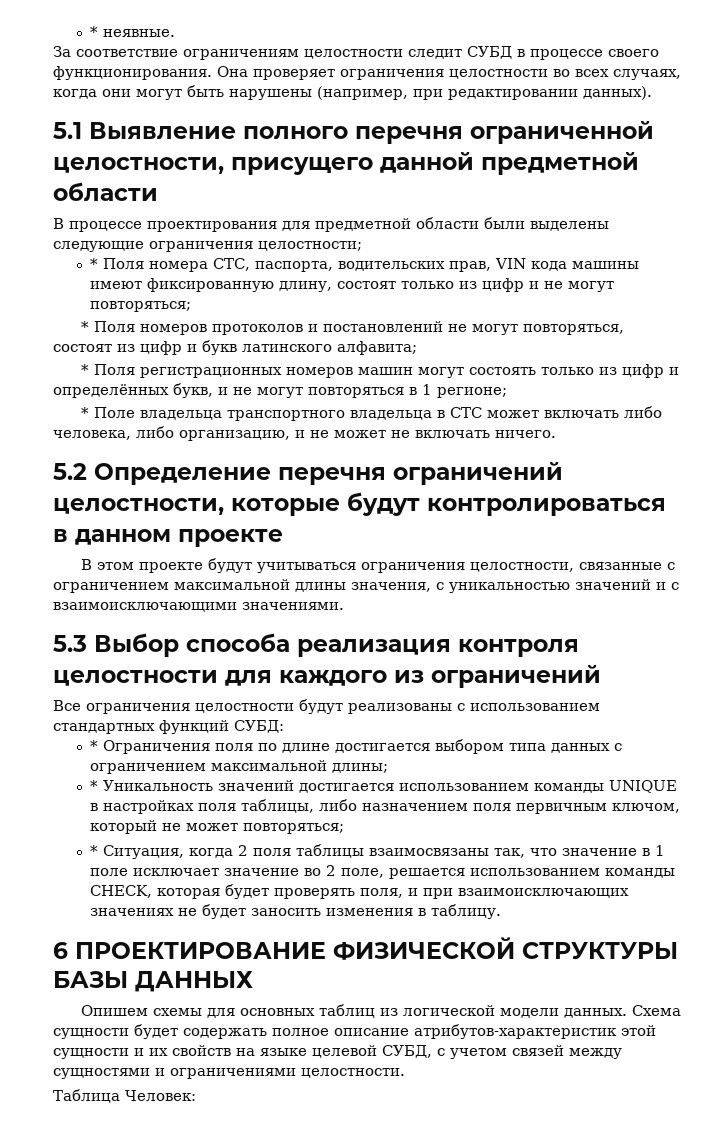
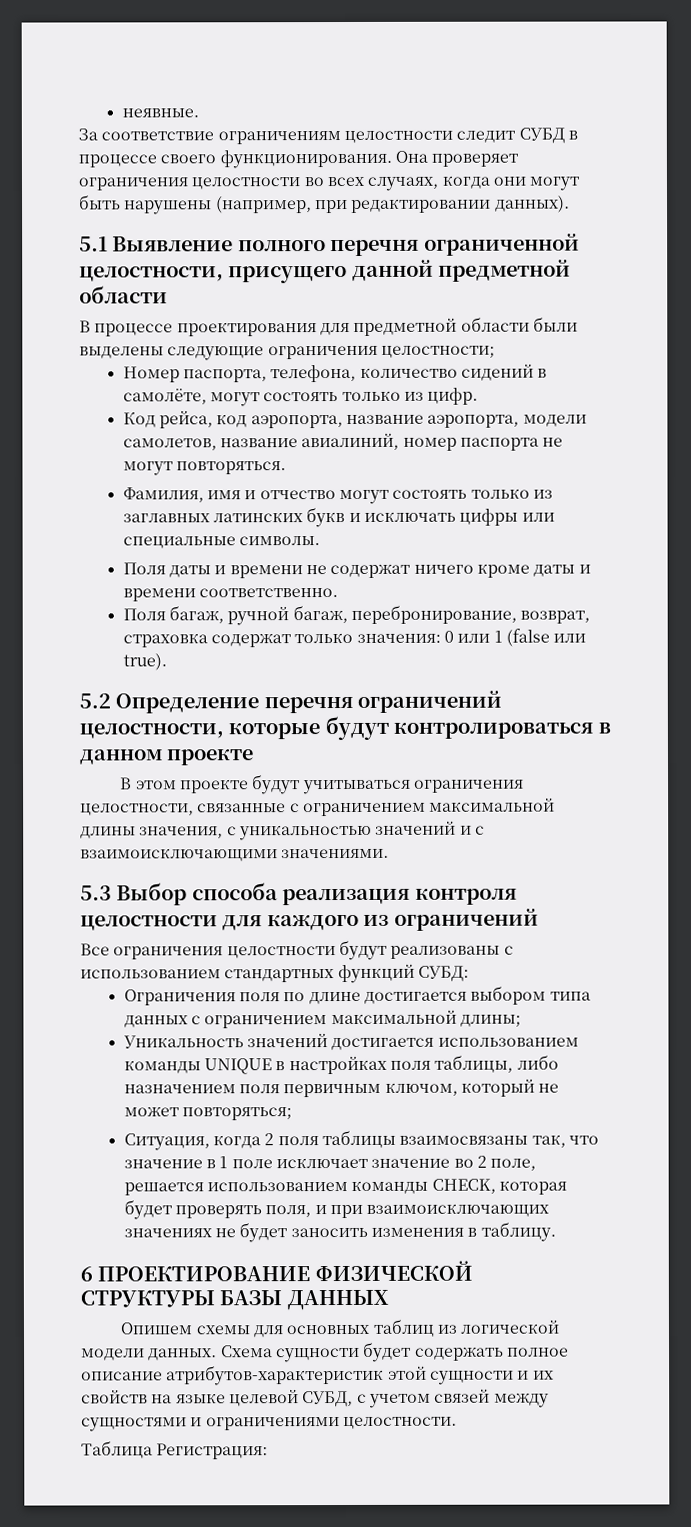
[90,26,99,37] * -> (121, 113) none
[90,258,640,272] [90,278,615,292] [90,301,192,312] [81,321,625,335] [53,340,417,355] [81,364,680,378] [53,383,507,398] [81,406,663,421] [53,426,556,441] * Поля номера СТС, паспорта, водительских прав, VIN кода машины имеют фиксированную длину, состоят только из цифр и не могут повторяться; // * Поля номеров протоколов и постановлений не могут повторяться, состоят из цифр и букв латинского алфавита; // * Поля регистрационных номеров машин могут состоять только из цифр и определённых букв, и не могут повторяться в 1 регионе; // * Поле владельца транспортного владельца в СТС может включать либо человека, либо организацию, и не может не включать ничего. -> [122,363,548,383] [122,387,479,407] [122,410,587,429] [122,432,564,451] [122,461,287,476] [122,487,553,505] [122,506,555,528] [122,536,321,549] [122,562,591,579] [122,588,339,602] [122,604,591,626] [122,628,587,648] [122,653,167,671] Номер паспорта, телефона, количество сидений в самолёте, могут состоять только из цифр. // Код рейса, код аэропорта, название аэропорта, модели самолетов, название авиалиний, номер паспорта не могут повторяться. // Фамилия, имя и отчество могут состоять только из заглавных латинских букв и исключать цифры или специальные символы. // Поля даты и времени не содержат ничего кроме даты и времени соответственно. // Поля багаж, ручной багаж, перебронирование, возврат, страховка содержат только значения: 0 или 1 (false или true).
[90,740,99,751] * -> (469, 973) none
[90,780,99,791] * -> (521, 1020) none
[90,845,99,856] * -> (293, 1114) none
[125,1090,196,1101] Человек: -> [156,1443,269,1460] Регистрация:

